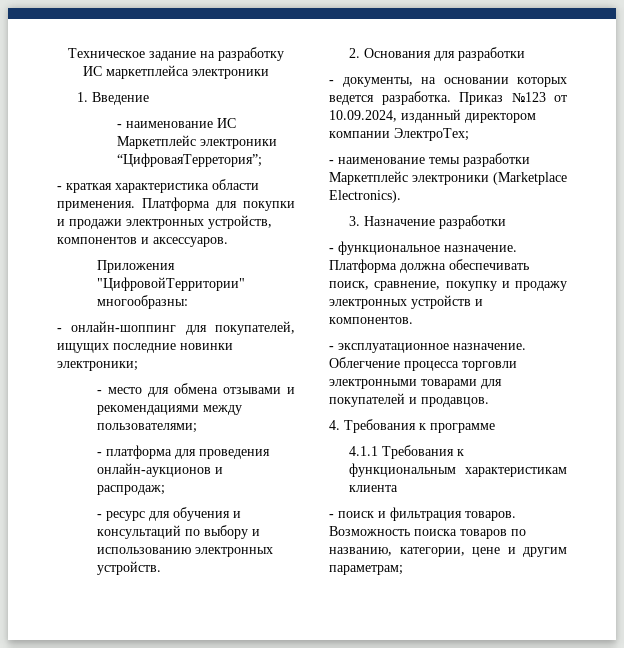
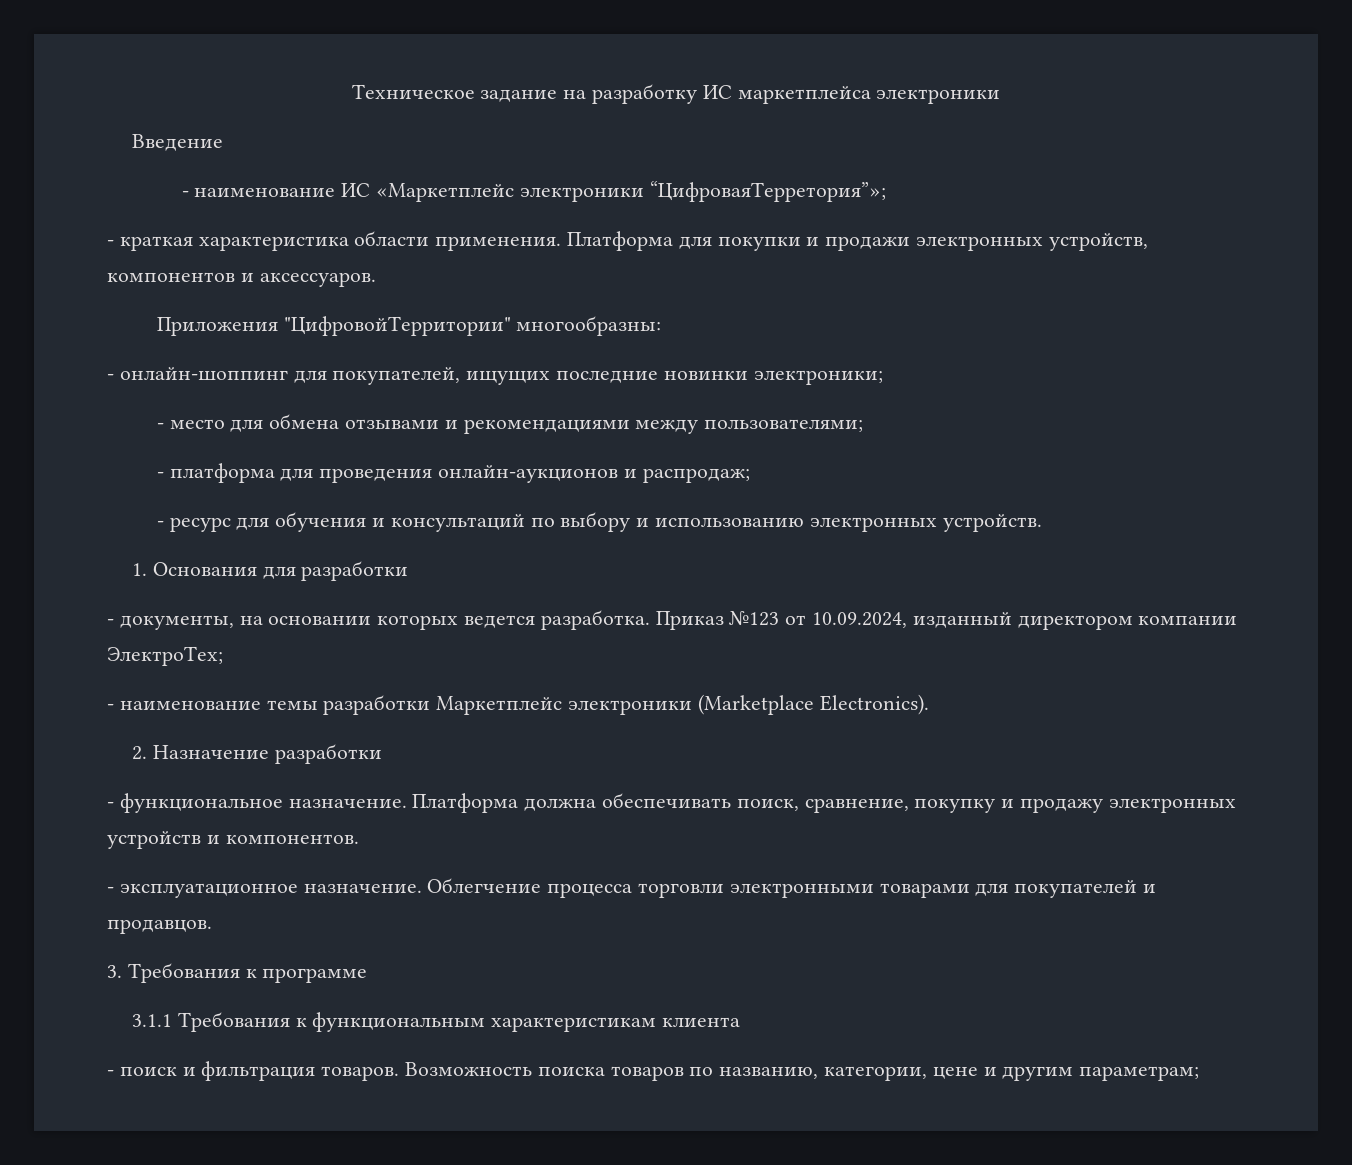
[77,92,89,102] 1. -> (1001, 96) none
[117,135,278,149] [117,153,263,167] Маркетплейс электроники “ЦифроваяТерретория”; -> [376,181,886,202] «Маркетплейс электроники “ЦифроваяТерретория”»;
[349,48,361,58] 2. -> [131,563,147,576] 1.
[349,216,361,226] 3. -> [131,746,147,760] 2.
[329,420,340,430] 4. -> [107,965,122,978] 3.
[349,446,379,456] 4.1.1 -> [131,1014,172,1027] 3.1.1

